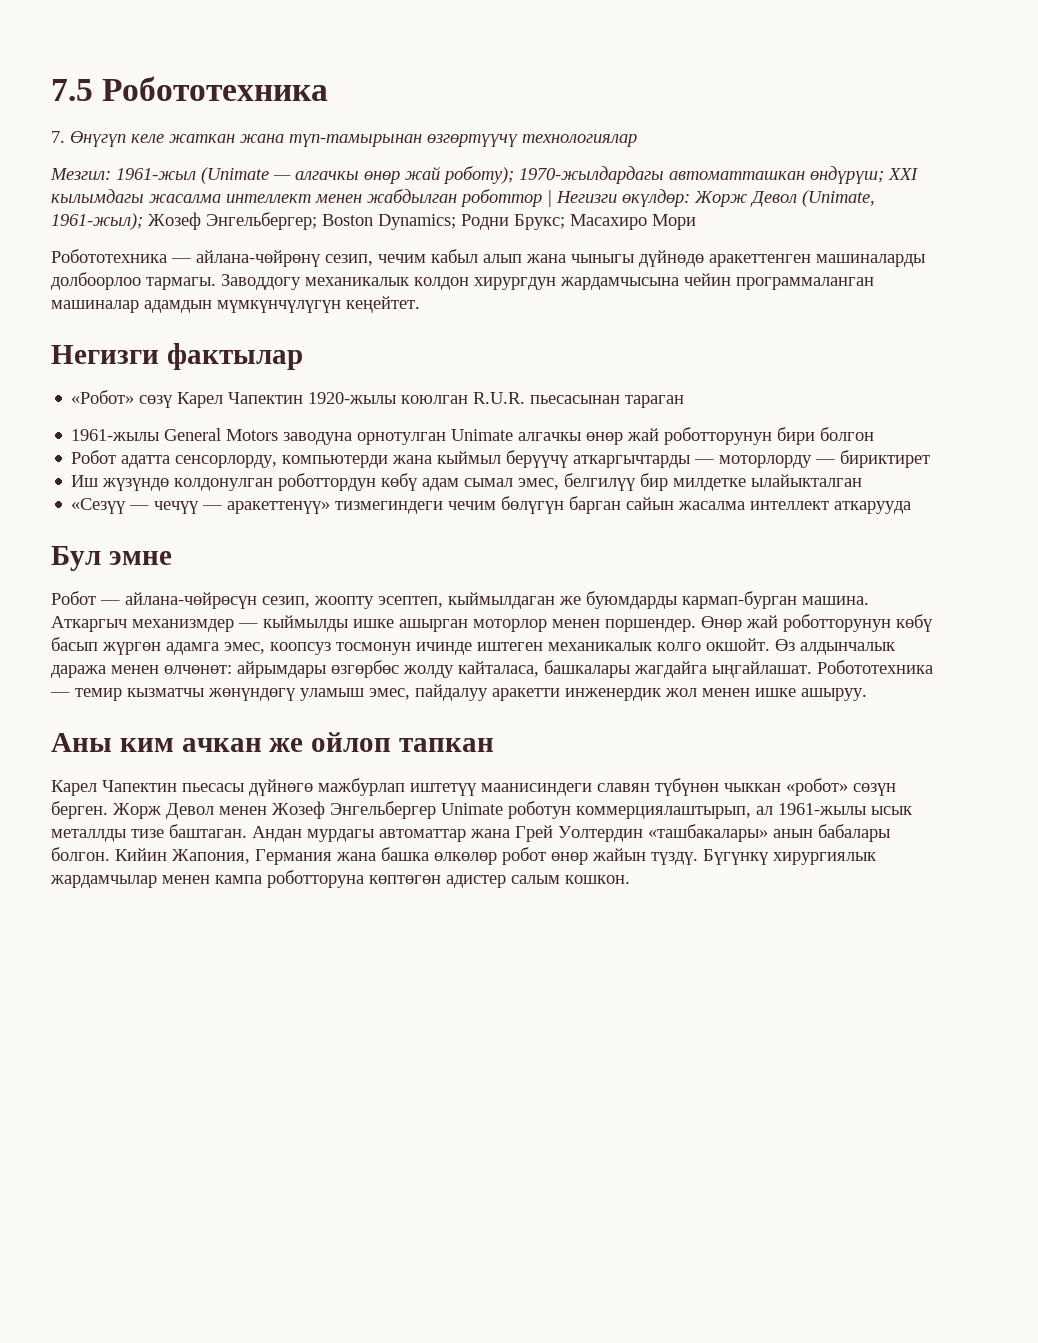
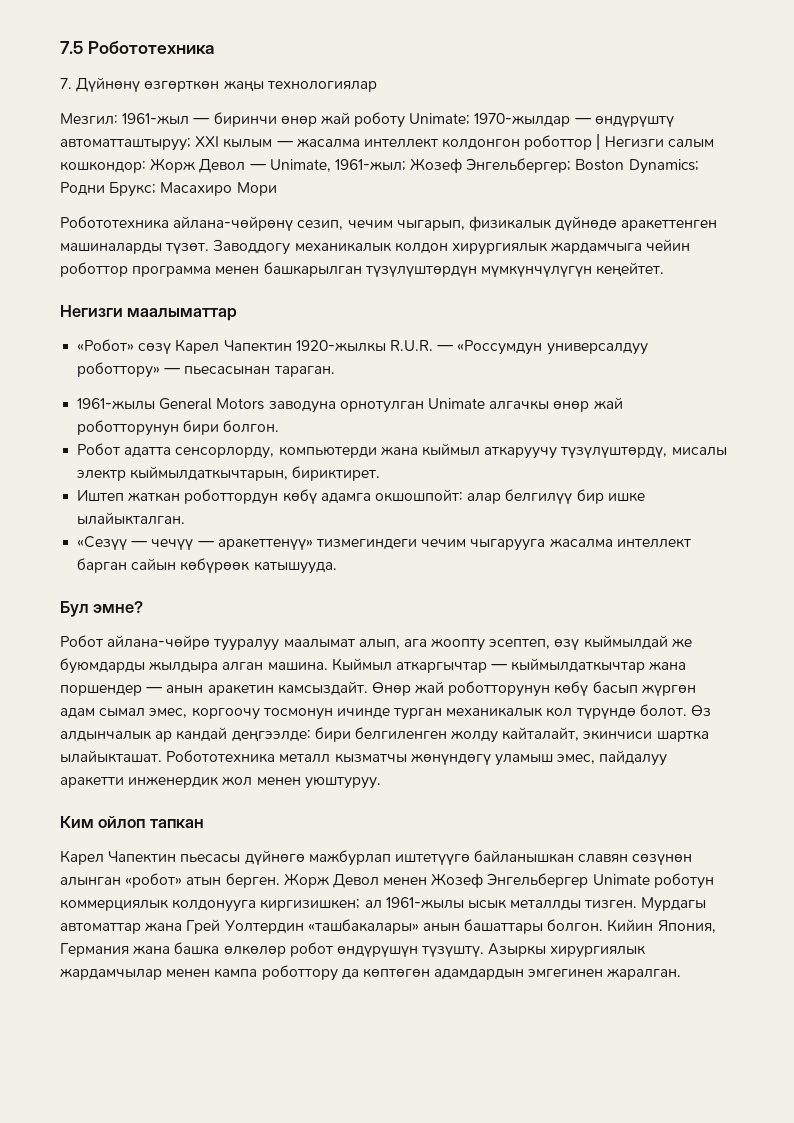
[70,131,637,147] [50,166,918,184] [51,189,875,207] [51,213,143,230] Өнүгүп келе жаткан жана түп-тамырынан өзгөртүүчү технологиялар // Мезгил: 1961-жыл (Unimate — алгачкы өнөр жай роботу); 1970-жылдардагы автоматташкан өндүрүш; XXI кылымдагы жасалма интеллект менен жабдылган роботтор | Негизги өкүлдөр: Жорж Девол (Unimate, 1961-жыл); -> [76,77,377,92] [60,112,674,128] [60,133,714,151] [60,158,406,173] Дүйнөнү өзгөрткөн жаңы технологиялар // Мезгил: 1961-жыл — биринчи өнөр жай роботу Unimate; 1970-жылдар — өндүрүштү автоматташтыруу; XXI кылым — жасалма интеллект колдонгон роботтор | Негизги салым кошкондор: Жорж Девол — Unimate, 1961-жыл;
[171,258,191,263] — -> (169, 222) none
[431,249,634,263] кабыл алып жана чыныгы -> [396,216,552,231] чыгарып, физикалык
[51,272,216,290] долбоорлоо тармагы. -> [165,243,210,254] түзөт.
[474,273,874,290] [51,300,212,313] хирургдун жардамчысына чейин программаланган машиналар адамдын -> [451,239,691,255] [60,262,477,277] хирургиялык жардамчыга чейин роботтор программа менен башкарылган түзүлүштөрдүн
[166,343,303,370] фактылар -> [127,308,238,321] маалыматтар
[308,392,685,408] 1920-жылы коюлган R.U.R. пьесасынан тараган -> [295,340,648,355] [77,362,335,378] 1920-жылкы R.U.R. — «Россумдун универсалдуу роботтору» — пьесасынан тараган.
[820,427,875,441] болгон -> [223,420,280,433] болгон.
[506,450,931,468] [71,473,863,491] берүүчү аткаргычтарды — моторлорду — бириктирет // Иш жүзүндө колдонулган роботтордун көбү адам сымал эмес, белгилүү бир милдетке ылайыкталган -> [484,446,727,459] [77,466,381,481] [77,489,645,505] [77,512,186,525] аткаруучу түзүлүштөрдү, мисалы электр кыймылдаткычтарын, бириктирет. // Иштеп жаткан роботтордун көбү адамга окшошпойт: алар белгилүү бир ишке ылайыкталган.
[501,496,912,514] бөлүгүн барган сайын жасалма интеллект аткарууда -> [470,538,691,551] [77,558,337,574] чыгарууга жасалма интеллект барган сайын көбүрөөк катышууда.
[108,551,172,565] [51,591,869,609] [51,615,696,632] эмне // Робот — айлана-чөйрөсүн сезип, жоопту эсептеп, кыймылдаган же буюмдарды кармап-бурган машина. Аткаргыч механизмдер — кыймылды ишке ашырган моторлор менен поршендер. -> [93,601,144,613] [60,635,692,651] [60,658,687,674] [60,681,368,696] эмне? // Робот айлана-чөйрө тууралуу маалымат алып, ага жоопту эсептеп, өзү кыймылдай же буюмдарды жылдыра алган машина. Кыймыл аткаргычтар — кыймылдаткычтар жана поршендер — анын аракетин камсыздайт.
[166,638,895,655] [51,660,933,678] [50,688,122,701] адамга эмес, коопсуз тосмонун ичинде иштеген механикалык колго окшойт. Өз алдынчалык даража менен өлчөнөт: айрымдары өзгөрбөс жолду кайталаса, башкалары жагдайга ыңгайлашат. Робототехника — темир -> [60,704,712,720] [60,727,709,743] [60,750,331,763] адам сымал эмес, коргоочу тосмонун ичинде турган механикалык кол түрүндө болот. Өз алдынчалык ар кандай деңгээлде: бири белгиленген жолду кайталайт, экинчиси шартка ылайыкташат. Робототехника металл
[755,688,867,701] [51,733,304,752] ишке ашыруу. // Аны ким ачкан же -> [304,777,381,789] [60,816,94,828] уюштуруу. // Ким
[410,778,896,796] иштетүү маанисиндеги славян түбүнөн чыккан «робот» сөзүн -> [394,850,693,865] [60,873,222,888] иштетүүгө байланышкан славян сөзүнөн алынган «робот» атын
[576,806,751,819] коммерциялаштырып, -> [60,899,361,912] коммерциялык колдонууга киргизишкен;
[131,824,374,842] тизе баштаган. Андан мурдагы -> [584,897,707,912] тизген. Мурдагы
[818,824,890,842] бабалары -> [464,919,544,934] башаттары
[172,849,250,864] Жапония, -> [657,920,716,933] Япония,
[551,848,876,865] [50,870,630,888] өнөр жайын түздү. Бүгүнкү хирургиялык жардамчылар менен кампа роботторуна көптөгөн адистер салым кошкон. -> [336,943,647,958] [60,965,682,981] өндүрүшүн түзүштү. Азыркы хирургиялык жардамчылар менен кампа роботтору да көптөгөн адамдардын эмгегинен жаралган.

